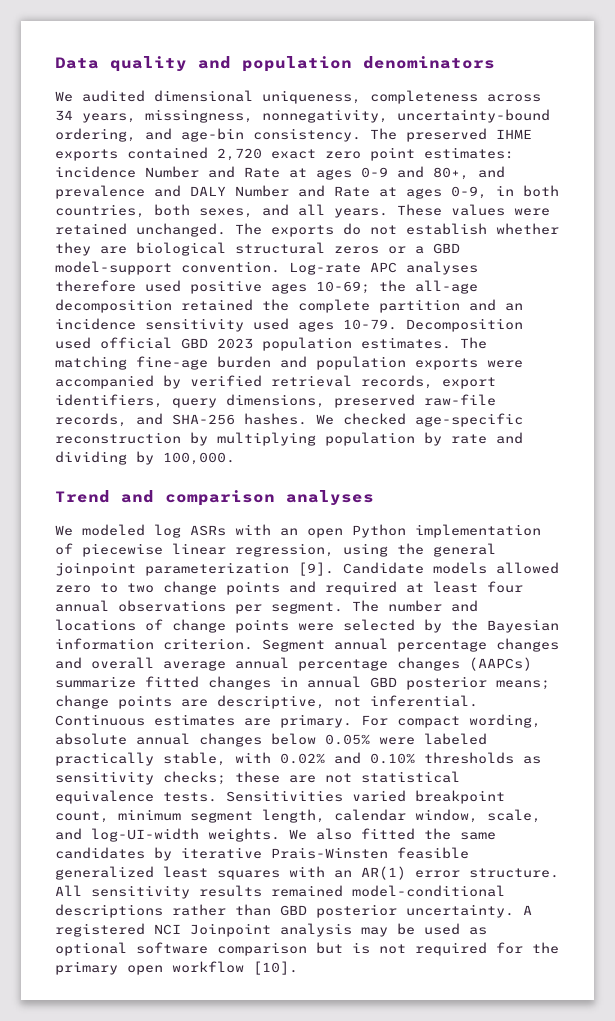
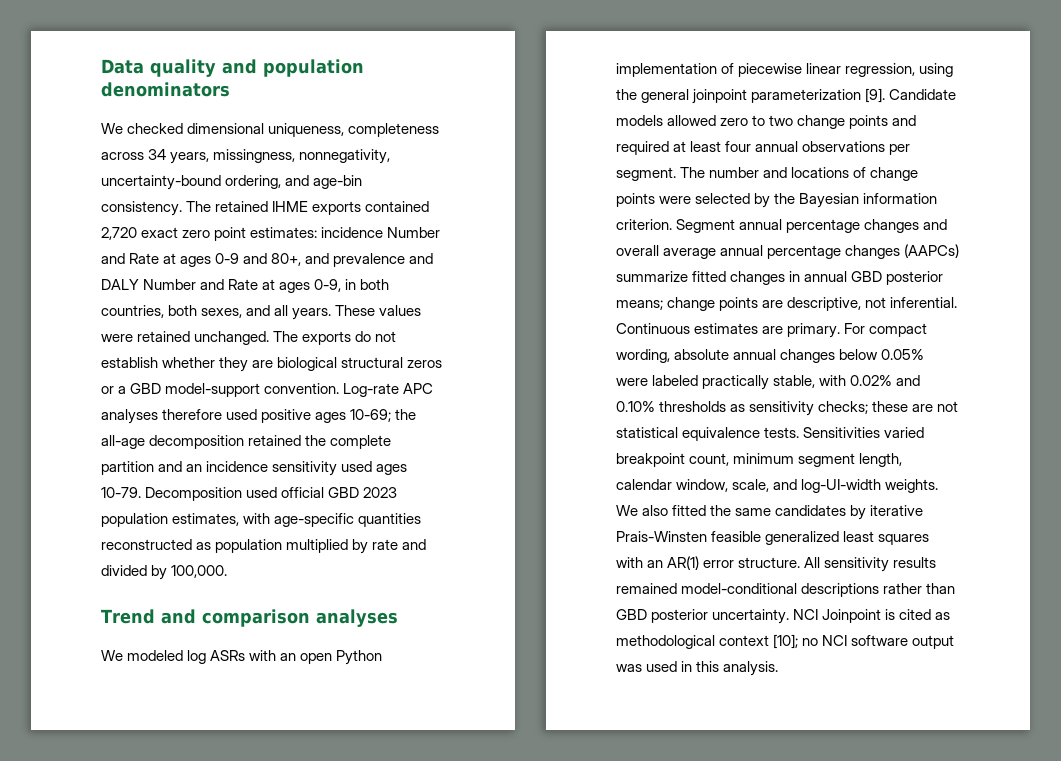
[82,90,145,102] audited -> [127,123,184,134] checked
[406,128,487,142] preserved -> [215,201,269,212] retained
[361,337,487,349] [55,356,523,370] [55,375,496,389] [55,394,496,408] [55,413,523,427] [55,432,415,446] estimates. The matching fine-age burden and population exports were accompanied by verified retrieval records, export identifiers, query dimensions, preserved raw-file records, and SHA-256 hashes. We checked age-specific reconstruction by multiplying population -> [172,513,422,527] [101,539,349,553] estimates, with age-specific quantities reconstructed as population multiplied
[55,451,127,465] dividing -> [101,565,147,576] divided
[523,905,532,915] [55,923,487,937] [55,942,559,956] [55,961,298,975] A registered NCI Joinpoint analysis may be used as optional software comparison but is not required for the primary open workflow [10]. -> [793,609,951,623] [616,634,955,649] [616,661,779,676] NCI Joinpoint is cited as methodological context [10]; no NCI software output was used in this analysis.

